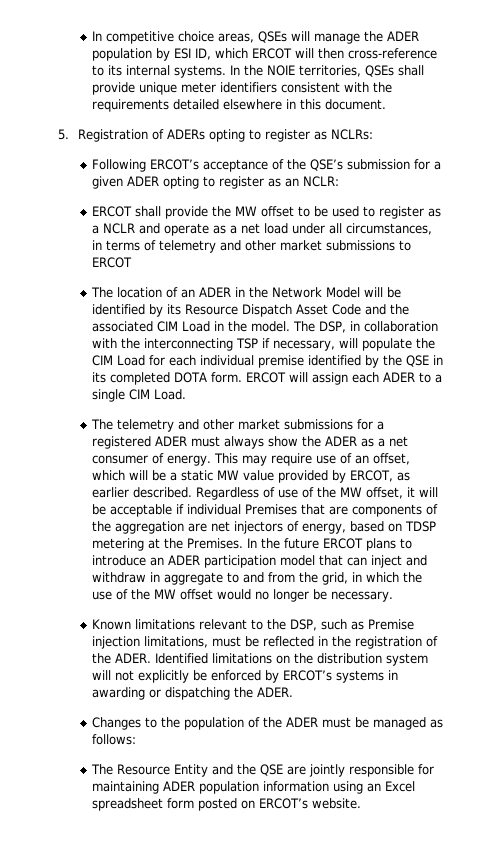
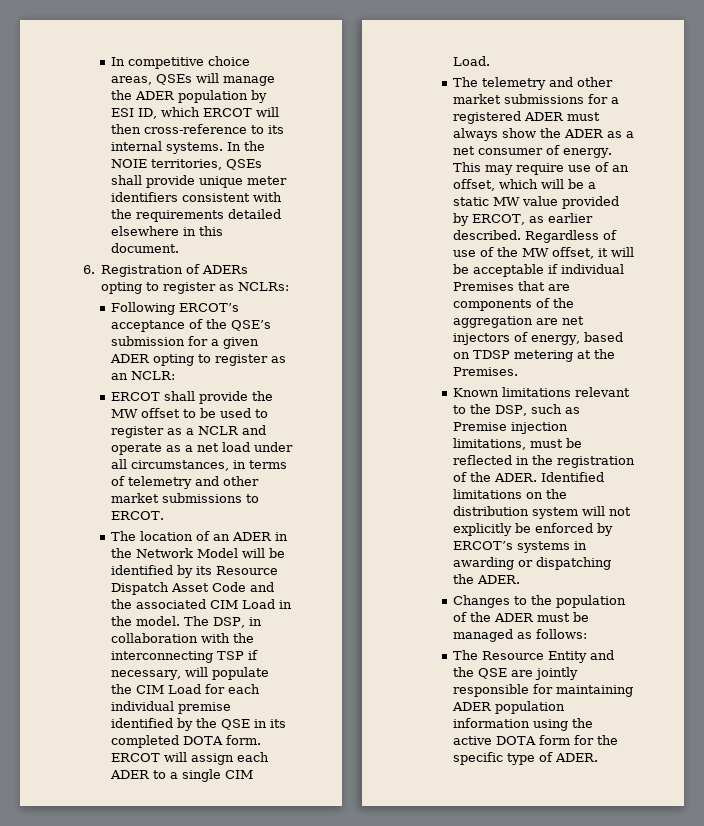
[57,129,69,140] 5. -> [83,265,96,274] 6.
[92,257,133,268] ERCOT -> [111,511,165,520] ERCOT.
[247,538,413,551] [92,555,428,568] [92,572,423,585] [92,589,394,602] In the future ERCOT plans to introduce an ADER participation model that can inject and withdraw in aggregate to and from the grid, in which the use of the MW offset would no longer be necessary. -> (519, 371) none
[367,781,416,792] [92,798,362,811] an Excel spreadsheet form posted on ERCOT’s website. -> [572,718,594,728] [453,735,619,745] [453,752,599,765] the active DOTA form for the specific type of ADER.

